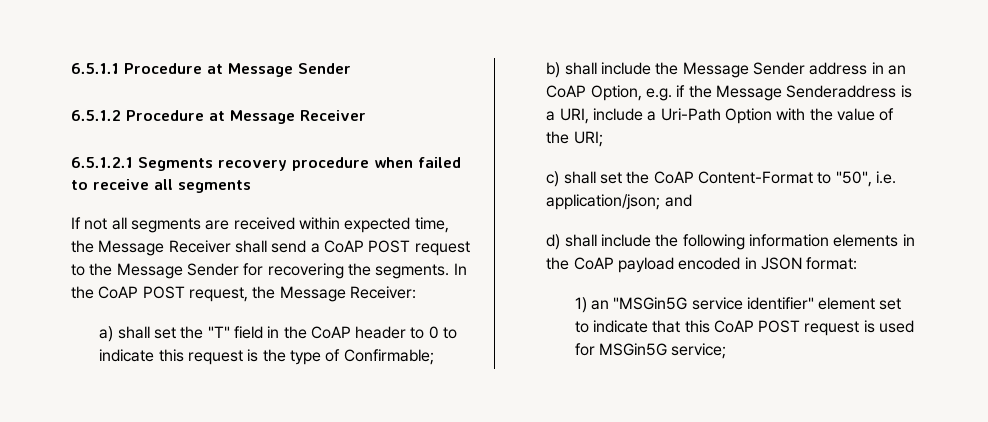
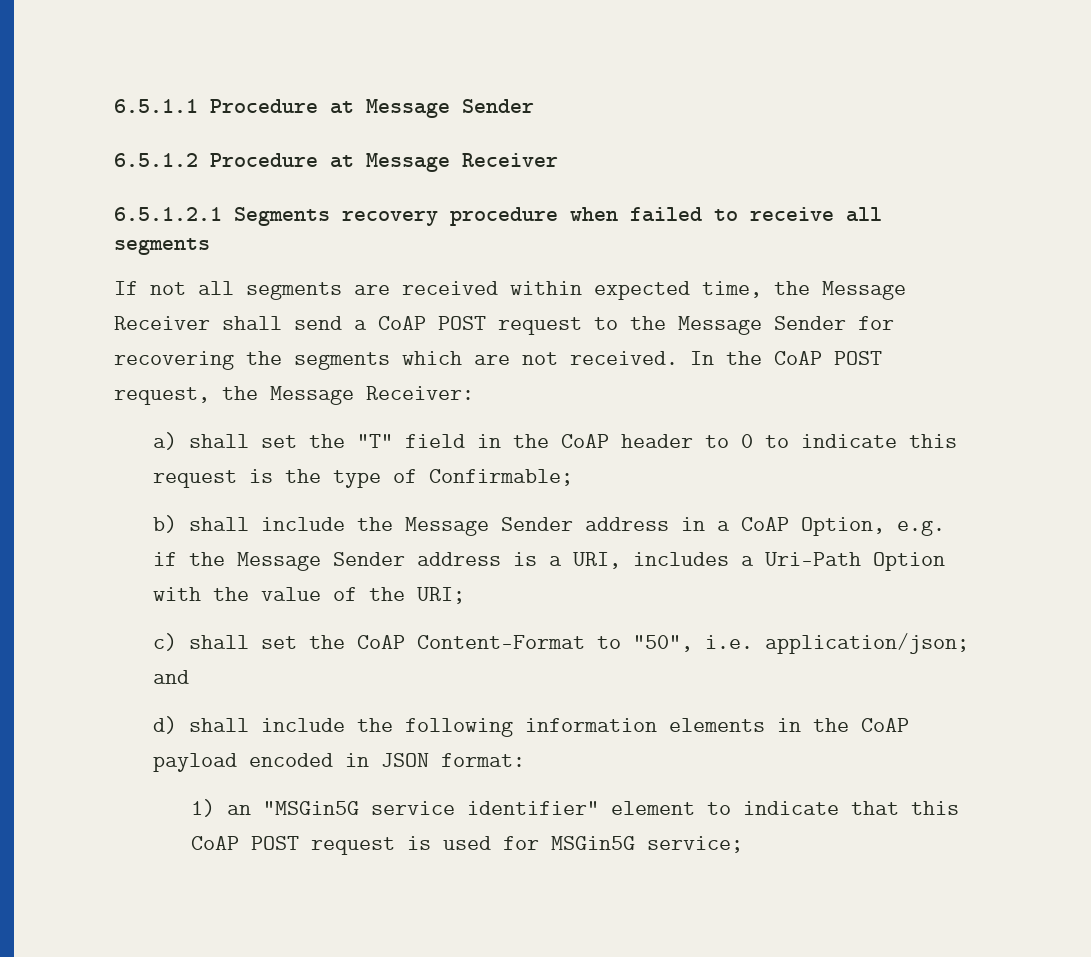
[375,264,450,279] segments. -> [294,351,678,370] segments which are not received.
[887,65,906,75] an -> [716,521,730,531] a
[786,85,897,98] Senderaddress -> [332,552,501,566] Sender address
[592,108,643,121] include -> [632,552,729,566] includes
[879,298,902,310] set -> (696, 808) none

